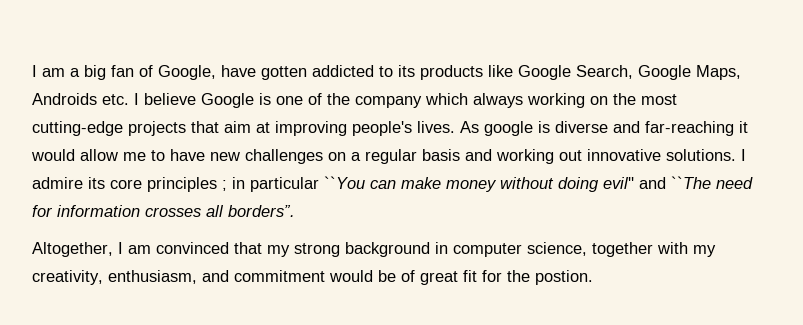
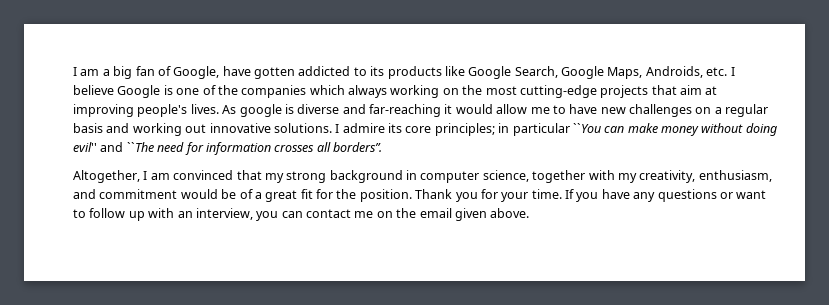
[32,93,97,105] Androids -> [645,66,703,78] Androids,
[355,96,422,108] company -> [241,85,307,98] companies
[147,177,227,192] principles ; -> [434,123,495,136] principles;
(415, 276) none -> [254,192,262,199] a
[535,270,593,285] postion. -> [359,189,767,202] [73,208,530,221] position. Thank you for your time. If you have any questions or want to follow up with an interview, you can contact me on the email given above.

